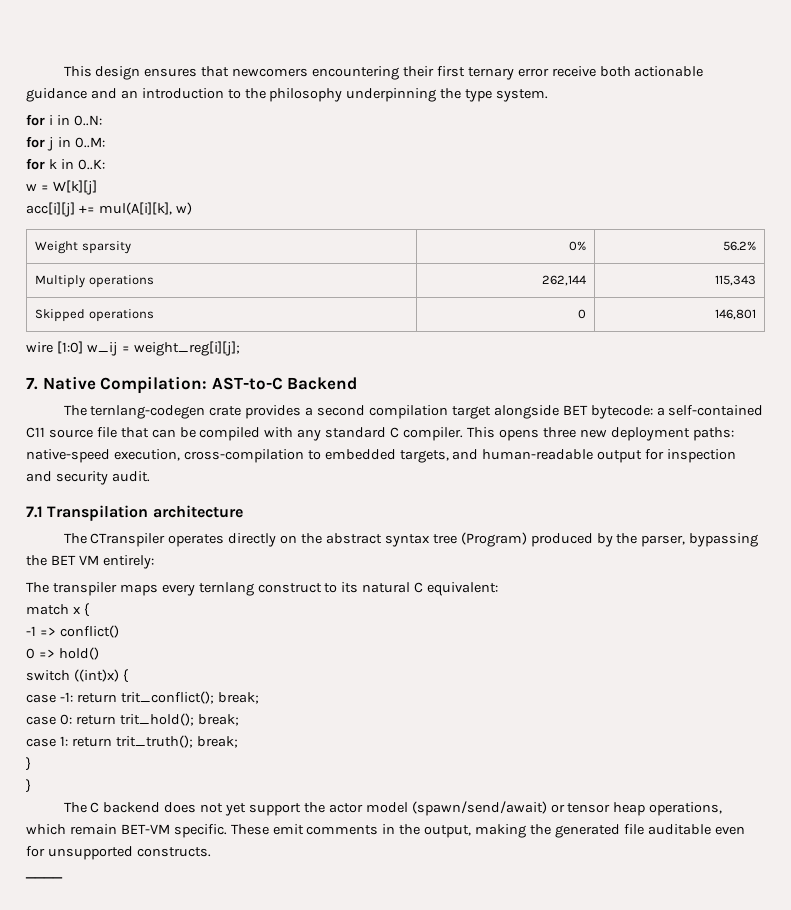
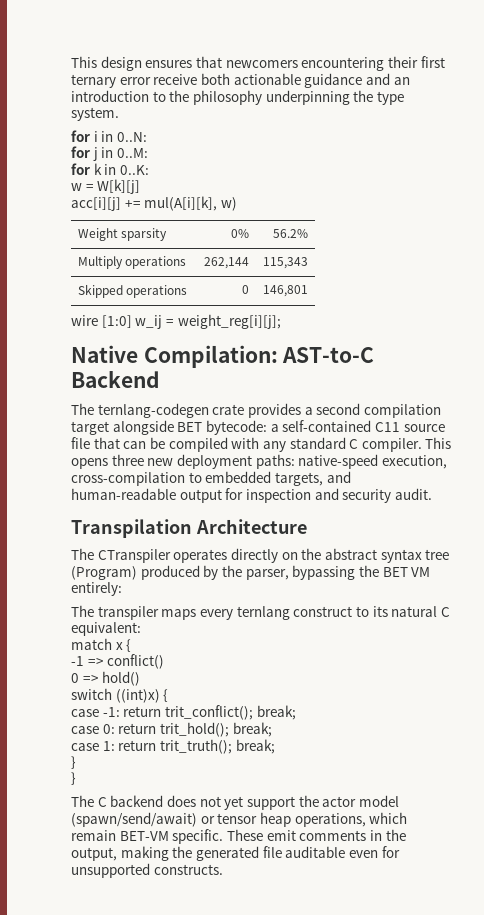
[26,377,38,390] 7. -> (281, 321) none
[26,505,243,521] 7.1 Transpilation architecture -> [71,519,307,538] Transpilation Architecture
[25,877,63,883] // ──── -> (223, 869) none

